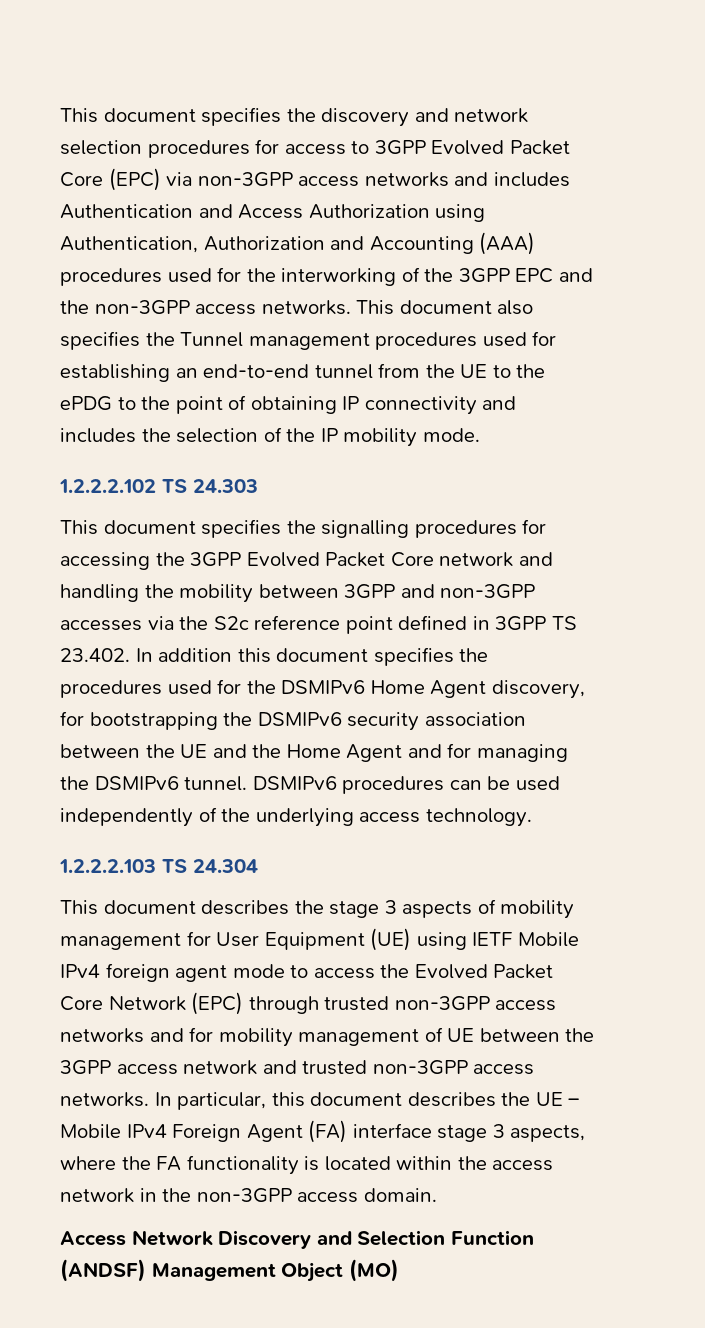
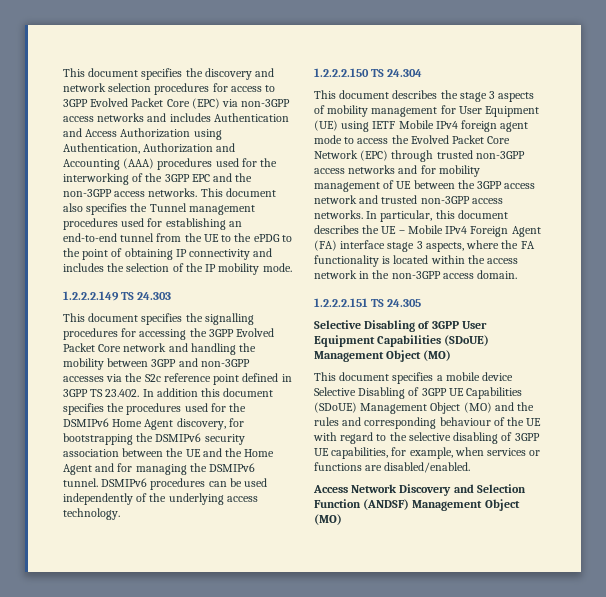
[59,479,156,493] 1.2.2.2.102 -> [63,291,119,301] 1.2.2.2.149
[59,859,156,873] 1.2.2.2.103 -> [314,68,369,77] 1.2.2.2.150
(437, 1195) none -> [314,298,422,307] [314,320,487,332] [314,335,490,347] [314,350,452,362] [314,372,514,384] [314,387,523,399] [314,402,535,414] [314,417,542,429] [313,432,540,444] [314,447,541,459] [314,462,471,473] // 1.2.2.2.151 TS 24.305 // Selective Disabling of 3GPP User Equipment Capabilities (SDoUE) Management Object (MO) // This document specifies a mobile device Selective Disabling of 3GPP UE Capabilities (SDoUE) Management Object (MO) and the rules and corresponding behaviour of the UE with regard to the selective disabling of 3GPP UE capabilities, for example, when services or functions are disabled/enabled.

